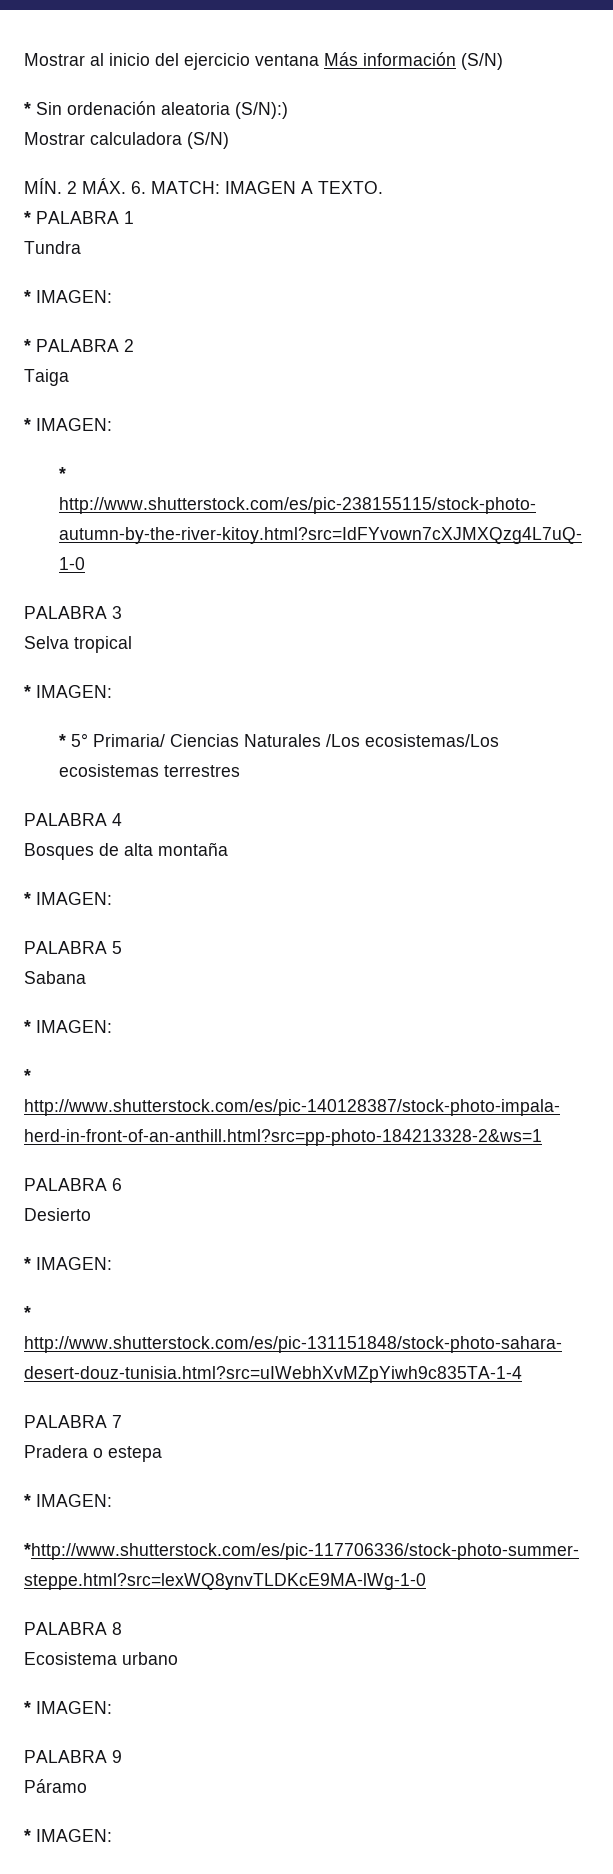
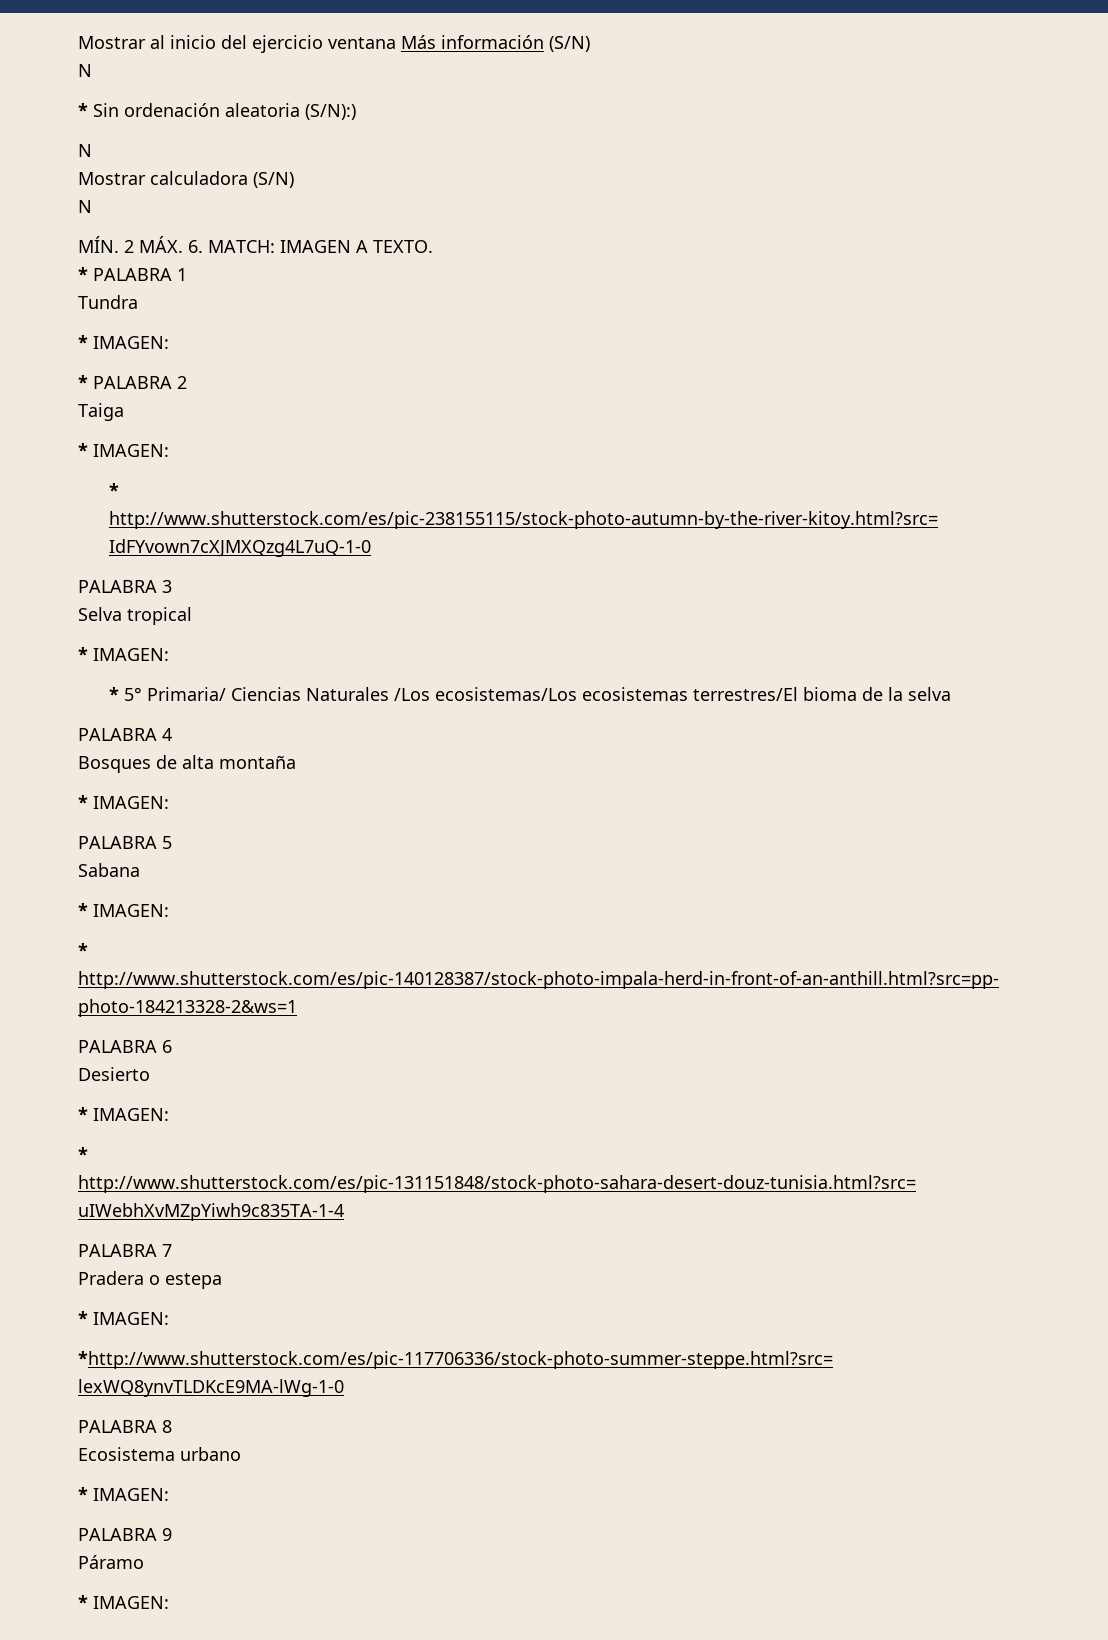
(503, 61) none -> [78,64,92,77] // N
(288, 110) none -> [78,144,92,157] // N
(229, 140) none -> [78,200,92,213] // N
[163,765,240,777] terrestres -> [692,687,951,701] terrestres/El bioma de la selva

